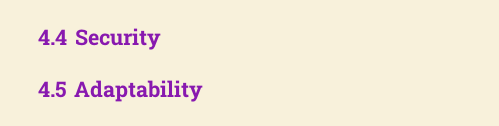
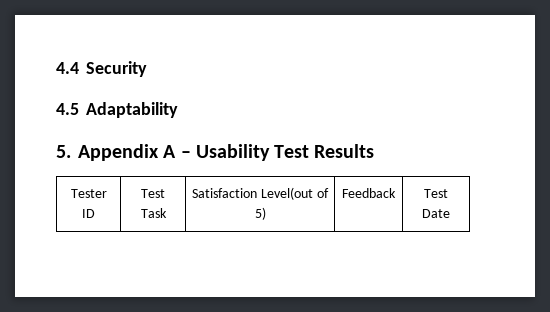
(203, 91) none -> [56,144,375,161] [70,189,107,198] [82,209,95,218] [141,189,165,198] [140,208,167,218] [192,187,329,200] [254,207,266,220] [342,188,396,198] [424,189,448,198] [422,209,450,218] // 5. Appendix A – Usability Test Results // Tester ID | Test Task | Satisfaction Level(out of 5) | Feedback | Test Date

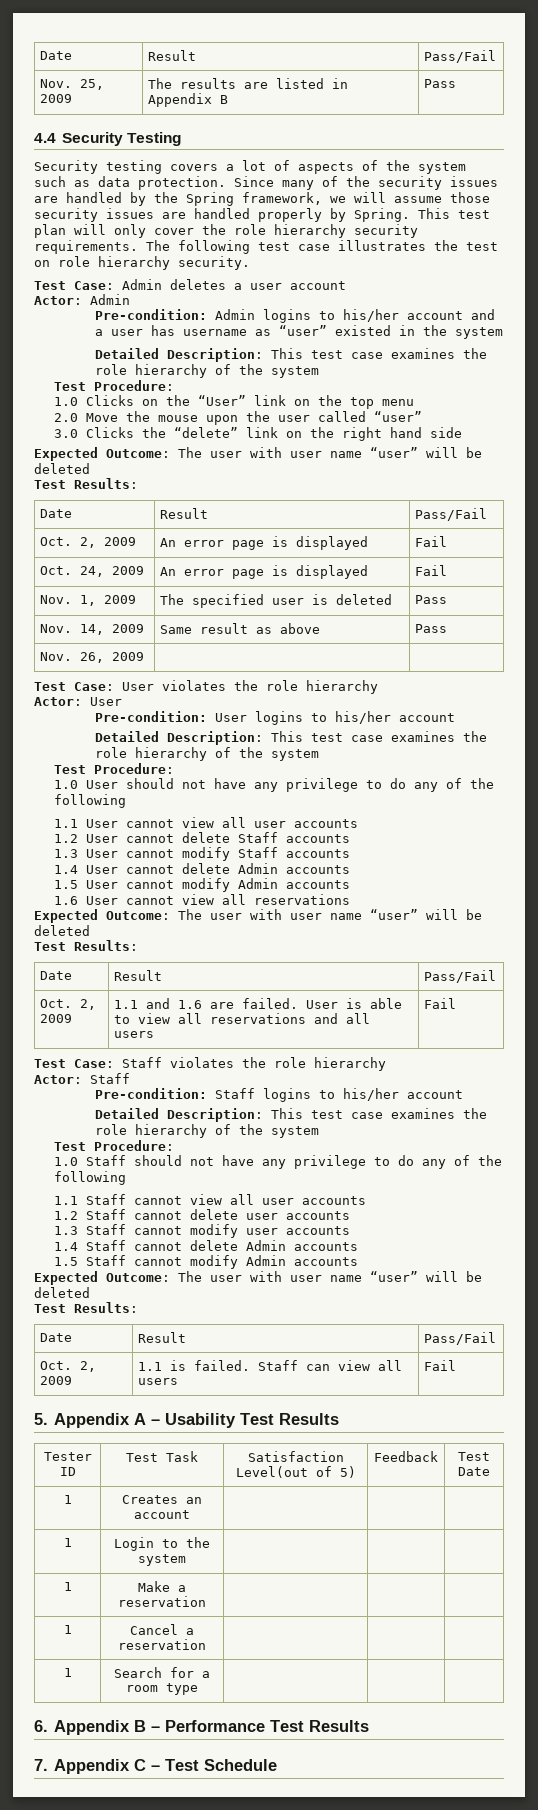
[56,61,147,77] [56,102,178,118] 4.4 Security // 4.5 Adaptability -> [39,51,72,60] [147,50,196,61] [423,50,496,63] [39,79,104,90] [39,94,72,103] [147,78,348,89] [147,93,228,107] [423,79,456,88] [34,132,182,146] [34,160,466,174] [34,176,498,190] [34,192,490,206] [34,208,490,222] [34,224,418,238] [34,240,498,254] [34,256,250,270] [34,279,346,290] [34,294,130,305] [95,309,496,323] [95,325,504,339] [95,348,488,362] [95,364,320,378] [54,380,175,391] [54,395,415,409] [54,411,423,425] [54,427,463,441] [34,447,482,461] [34,463,90,474] [34,478,138,489] [39,509,72,518] [159,508,208,519] [414,508,487,521] [39,537,136,548] [159,536,368,550] [414,536,447,547] [39,566,144,577] [159,565,368,579] [414,565,447,576] [39,595,136,606] [159,594,392,608] [414,595,447,604] [39,624,144,635] [159,623,320,634] [414,624,447,633] [39,652,144,663] [34,680,378,694] [34,697,122,706] [95,711,456,725] [95,731,488,745] [95,747,320,761] [54,763,175,774] [54,778,495,792] [54,794,127,808] [54,817,359,828] [54,832,351,843] [54,847,351,861] [54,863,351,874] [54,878,351,892] [54,894,351,905] [34,909,482,923] [34,925,90,936] [34,940,138,951] [39,971,72,980] [113,970,162,981] [423,970,496,983] [39,999,96,1010] [39,1014,72,1023] [113,998,402,1009] [113,1013,370,1024] [113,1031,154,1038] [423,998,456,1009] [34,1057,386,1071] [34,1073,130,1084] [95,1088,464,1102] [95,1108,488,1122] [95,1124,320,1138] [54,1140,175,1151] [54,1155,503,1169] [54,1171,127,1185] [54,1194,367,1205] [54,1209,351,1220] [54,1224,351,1238] [54,1240,359,1251] [54,1255,359,1269] [34,1271,482,1285] [34,1287,90,1298] [34,1302,138,1313] [39,1333,72,1342] [137,1332,186,1343] [423,1332,496,1345] [39,1361,96,1372] [39,1376,72,1385] [137,1360,402,1371] [137,1378,178,1385] [423,1360,456,1371] Date | Result | Pass/Fail // Nov. 25, 2009 | The results are listed in Appendix B | Pass // 4.4 Security Testing // Security testing covers a lot of aspects of the system such as data protection. Since many of the security issues are handled by the Spring framework, we will assume those security issues are handled properly by Spring. This test plan will only cover the role hierarchy security requirements. The following test case illustrates the test on role hierarchy security. // Test Case: Admin deletes a user account // Actor: Admin // Pre-condition: Admin logins to his/her account and a user has username as “user” existed in the system // Detailed Description: This test case examines the role hierarchy of the system // Test Procedure: // 1.0 Clicks on the “User” link on the top menu // 2.0 Move the mouse upon the user called “user” // 3.0 Clicks the “delete” link on the right hand side // Expected Outcome: The user with user name “user” will be deleted // Test Results: // Date | Result | Pass/Fail // Oct. 2, 2009 | An error page is displayed | Fail // Oct. 24, 2009 | An error page is displayed | Fail // Nov. 1, 2009 | The specified user is deleted | Pass // Nov. 14, 2009 | Same result as above | Pass // Nov. 26, 2009 | | // Test Case: User violates the role hierarchy // Actor: User // Pre-condition: User logins to his/her account // Detailed Description: This test case examines the role hierarchy of the system // Test Procedure: // 1.0 User should not have any privilege to do any of the following // 1.1 User cannot view all user accounts // 1.2 User cannot delete Staff accounts // 1.3 User cannot modify Staff accounts // 1.4 User cannot delete Admin accounts // 1.5 User cannot modify Admin accounts // 1.6 User cannot view all reservations // Expected Outcome: The user with user name “user” will be deleted // Test Results: // Date | Result | Pass/Fail // Oct. 2, 2009 | 1.1 and 1.6 are failed. User is able to view all reservations and all users | Fail // Test Case: Staff violates the role hierarchy // Actor: Staff // Pre-condition: Staff logins to his/her account // Detailed Description: This test case examines the role hierarchy of the system // Test Procedure: // 1.0 Staff should not have any privilege to do any of the following // 1.1 Staff cannot view all user accounts // 1.2 Staff cannot delete user accounts // 1.3 Staff cannot modify user accounts // 1.4 Staff cannot delete Admin accounts // 1.5 Staff cannot modify Admin accounts // Expected Outcome: The user with user name “user” will be deleted // Test Results: // Date | Result | Pass/Fail // Oct. 2, 2009 | 1.1 is failed. Staff can view all users | Fail
(450, 213) none -> [63,1495,72,1504] [122,1495,202,1504] [134,1510,190,1519] [63,1538,72,1547] [114,1537,210,1551] [138,1554,186,1566] [63,1582,72,1591] [138,1581,186,1592] [118,1596,206,1607] [63,1625,72,1634] [130,1624,194,1635] [118,1639,206,1650] [63,1668,72,1677] [114,1667,210,1678] [126,1683,198,1695] [34,1720,370,1735] [34,1759,278,1774] // 1 | Creates an account | | | // 1 | Login to the system | | | // 1 | Make a reservation | | | // 1 | Cancel a reservation | | | // 1 | Search for a room type | | | // 6. Appendix B – Performance Test Results // 7. Appendix C – Test Schedule

